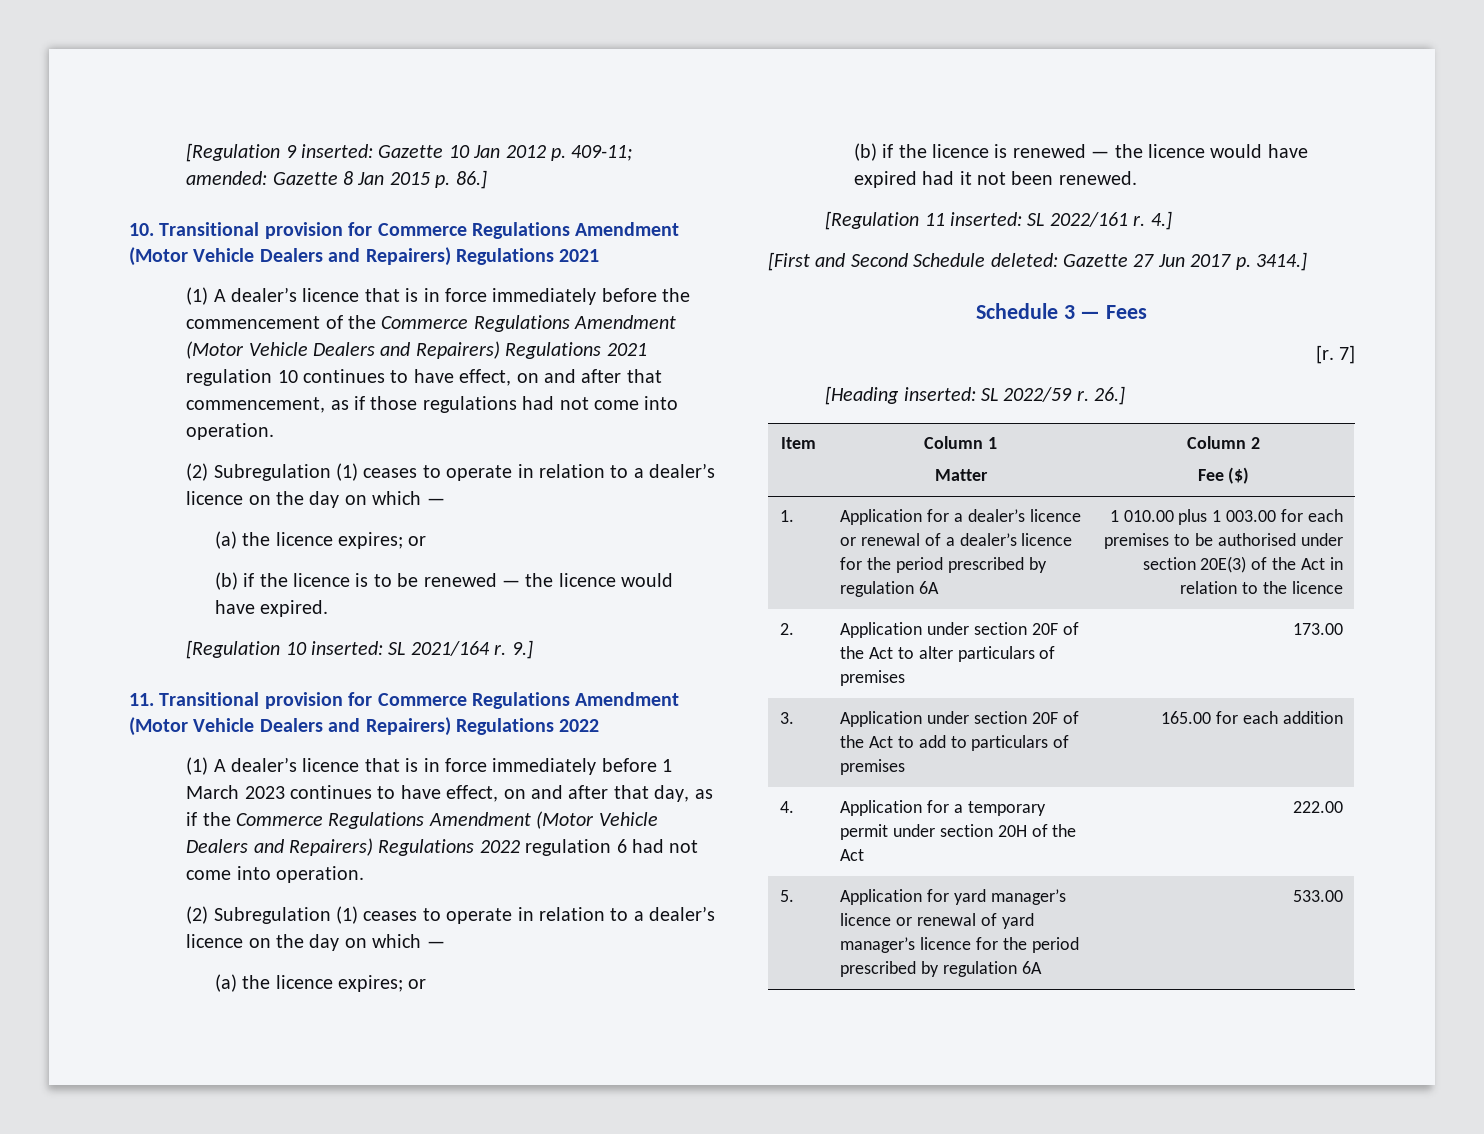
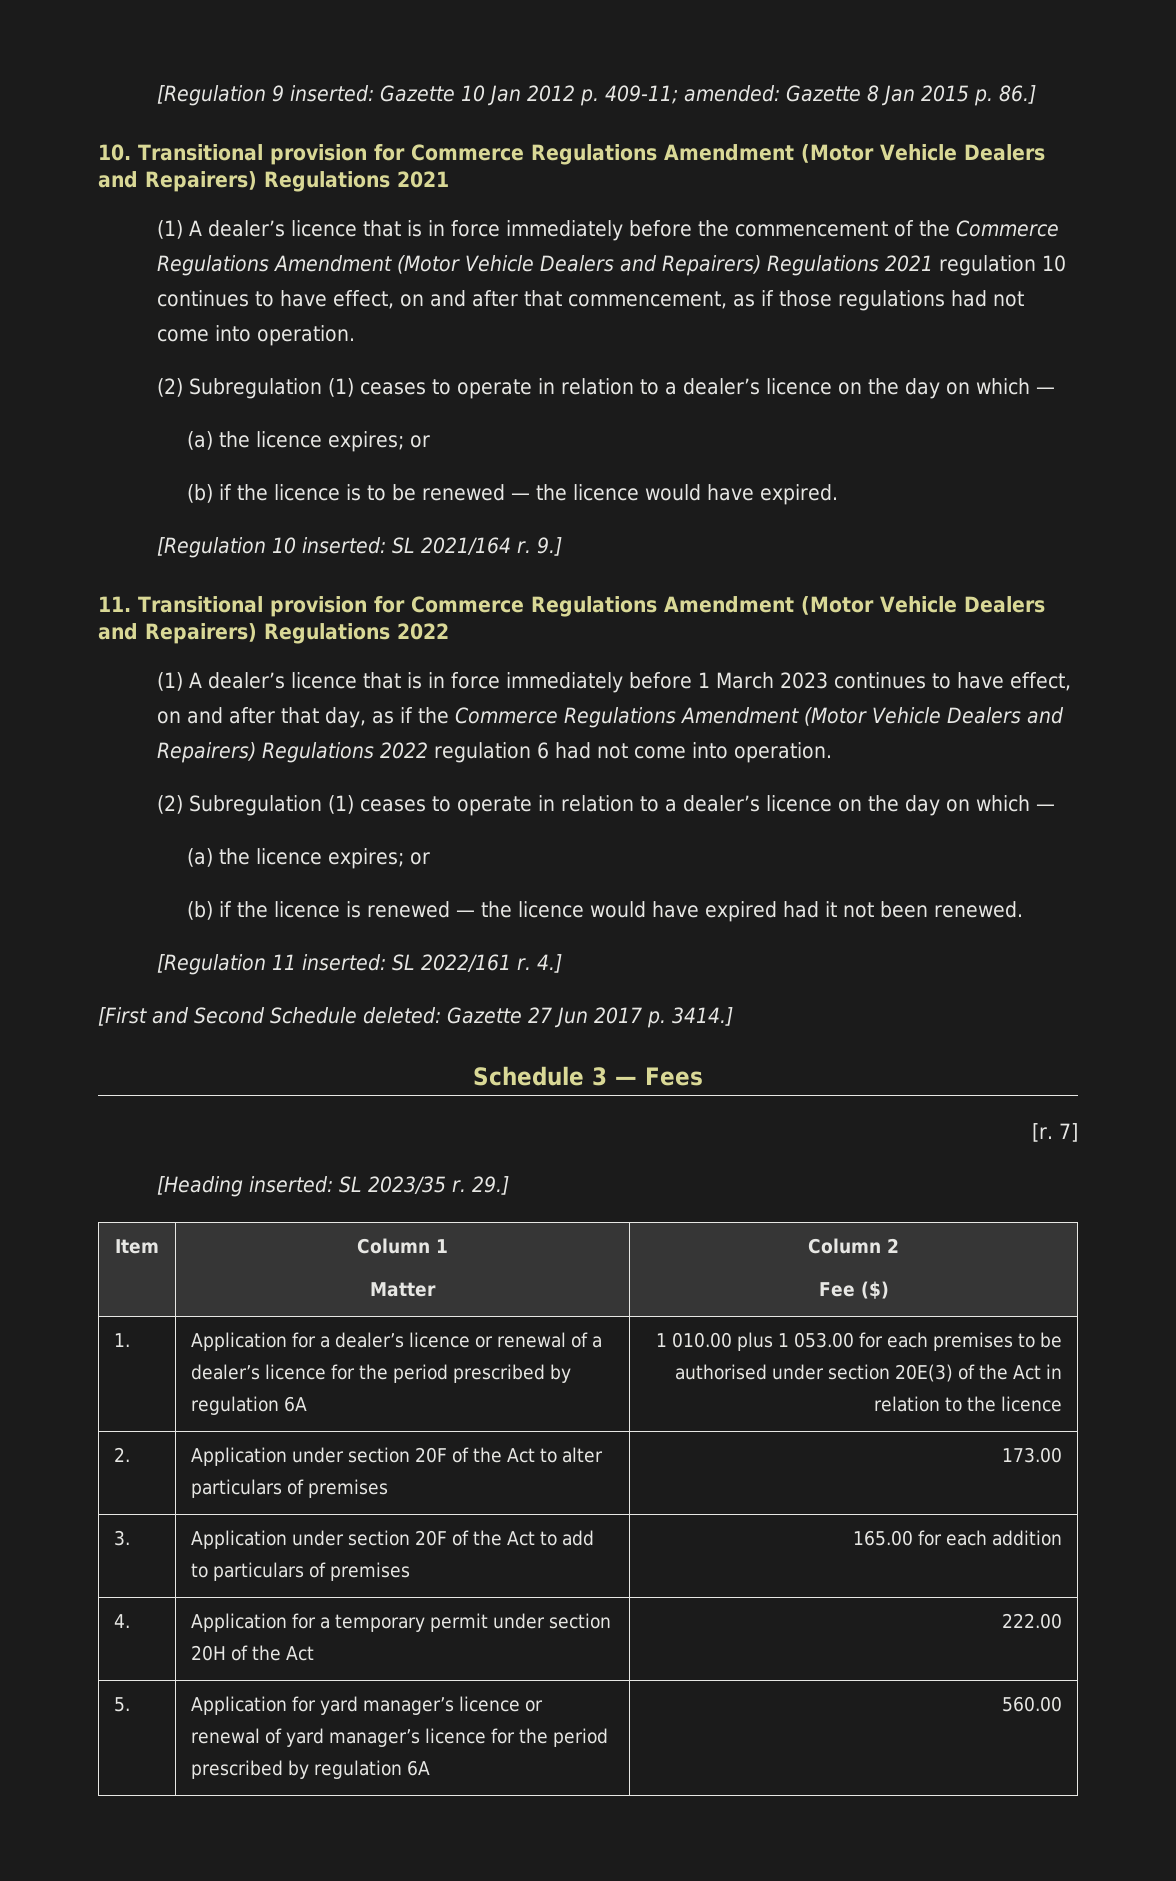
[1003,386,1126,405] 2022/59 r. 26.] -> [368,1176,510,1195] 2023/35 r. 29.]
[1226,510,1277,522] 003.00 -> [793,1332,854,1348] 053.00
[1292,890,1343,902] 533.00 -> [1001,1696,1062,1712] 560.00

